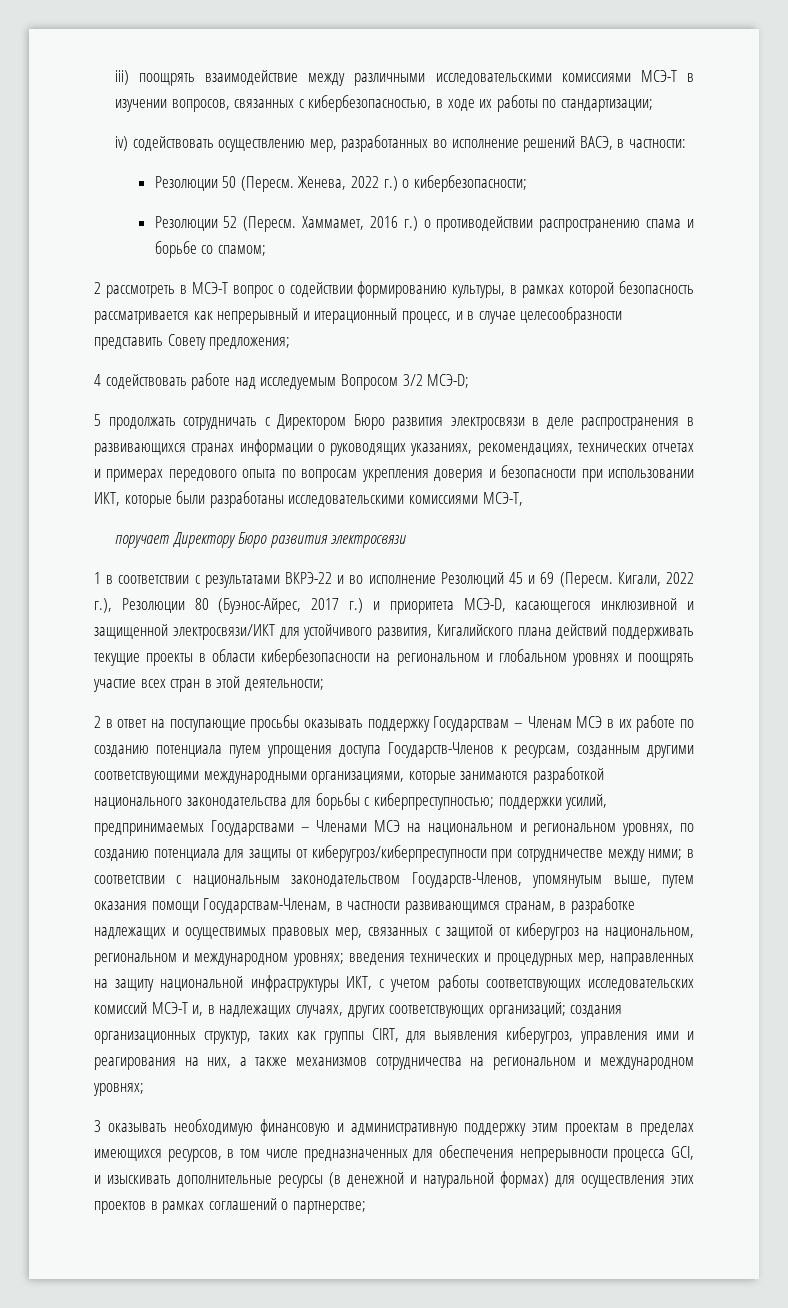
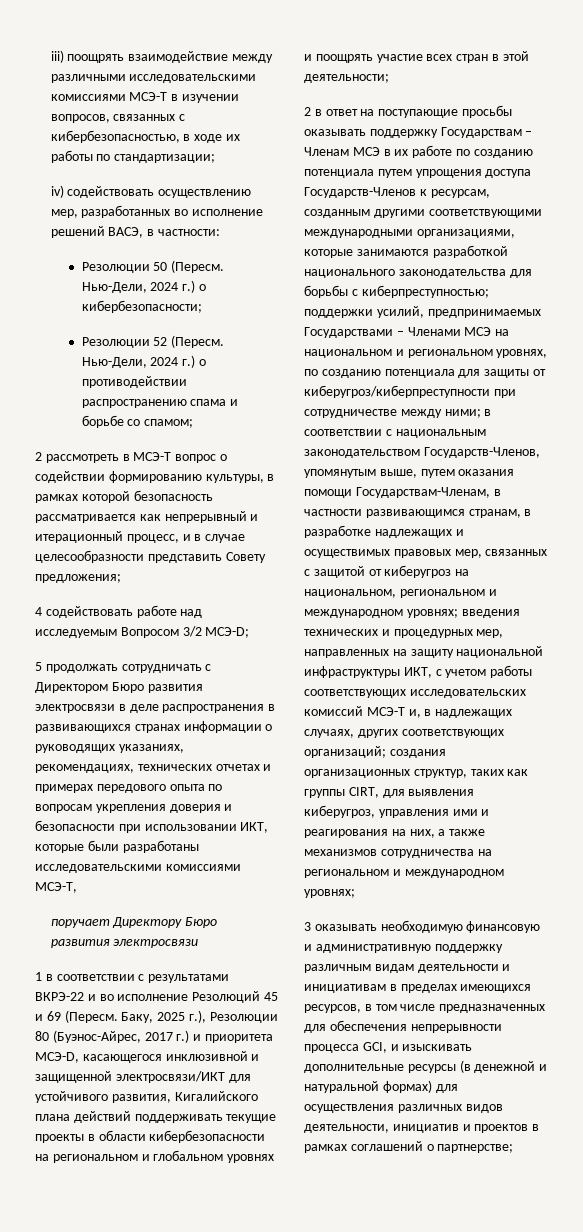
[298,176,379,190] Женева, 2022 -> [81,282,179,293] Нью-Дели, 2024
[302,216,398,230] Хаммамет, 2016 -> [81,357,179,368] Нью-Дели, 2024
[617,572,694,586] Кигали, 2022 -> [121,1012,186,1023] Баку, 2025
[532,1123,620,1136] этим проектам -> [304,964,511,973] [304,984,386,993] различным видам деятельности и инициативам
[671,1175,694,1184] этих -> [397,1104,503,1113] [304,1124,471,1133] различных видов деятельности, инициатив и

